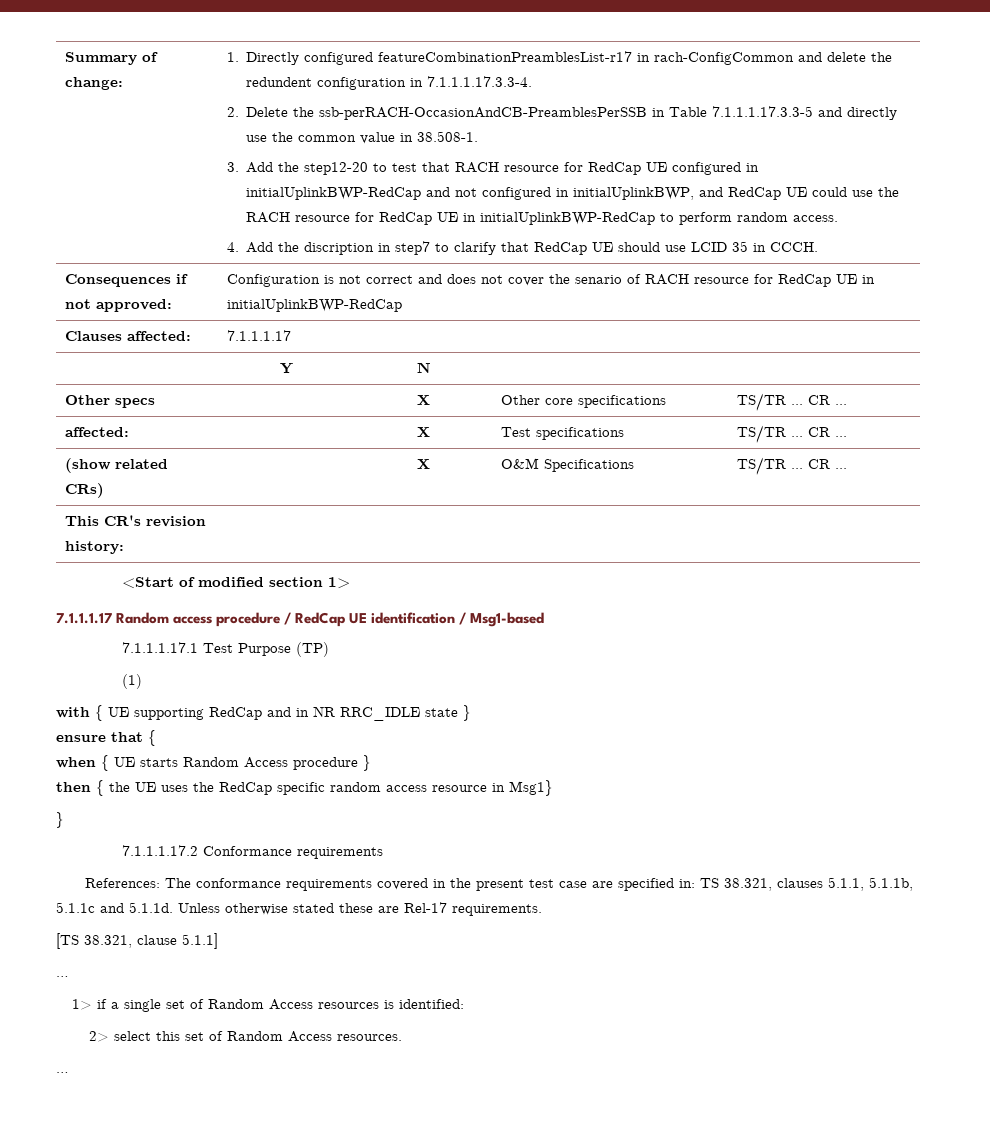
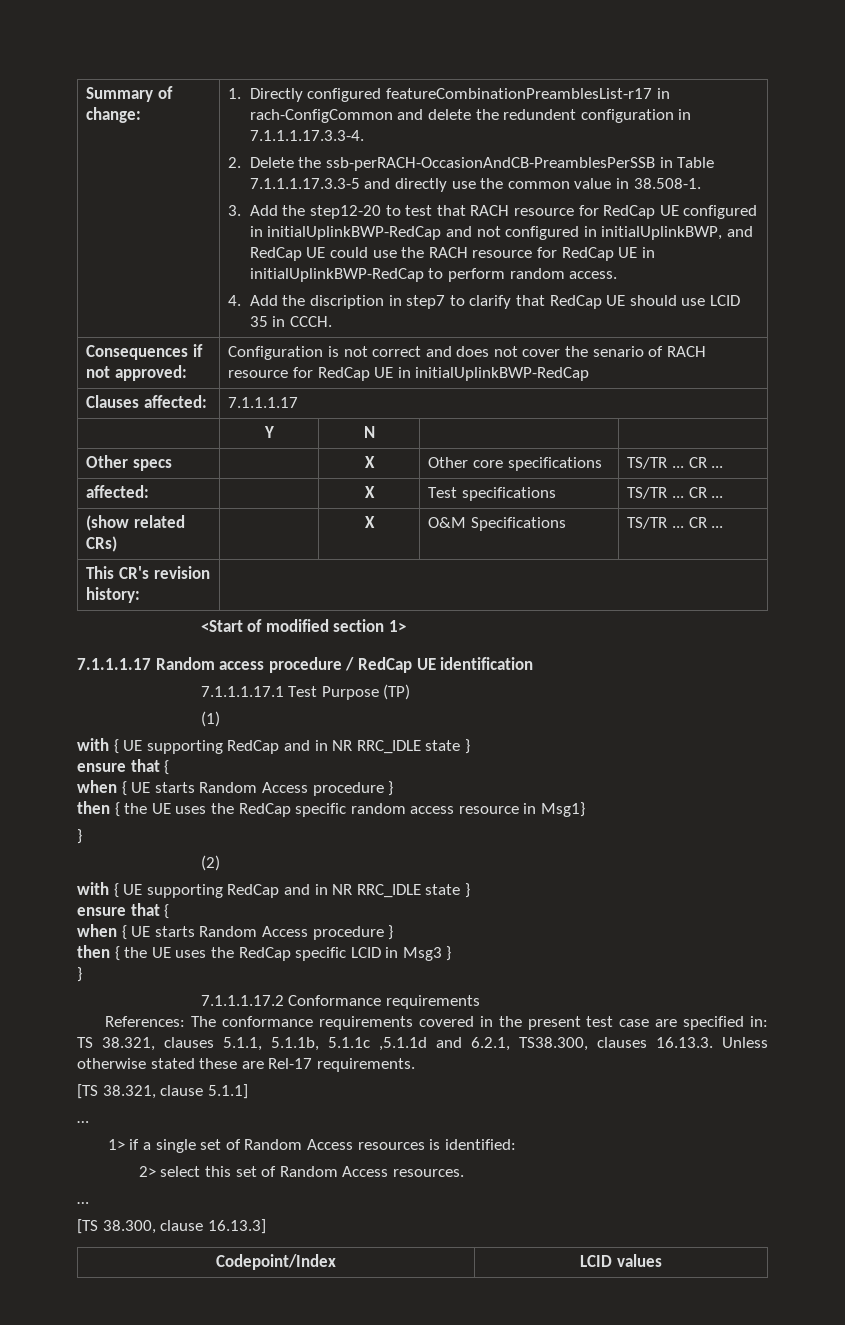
[459,612,545,627] / Msg1-based -> (534, 663) none
(64, 820) none -> [200,855,220,871] [77,882,470,898] [77,903,170,919] [77,924,394,940] [77,945,452,961] [77,967,82,982] // (2) // with { UE supporting RedCap and in NR RRC_IDLE state } // ensure that { // when { UE starts Random Access procedure } // then { the UE uses the RedCap specific LCID in Msg3 } // }
[100,902,173,913] and 5.1.1d. -> [379,1037,713,1051] ,5.1.1d and 6.2.1, TS38.300, clauses 16.13.3.
(69, 1072) none -> [77,1219,266,1234] [216,1254,336,1270] [580,1254,662,1267] // [TS 38.300, clause 16.13.3] // Codepoint/Index | LCID values

